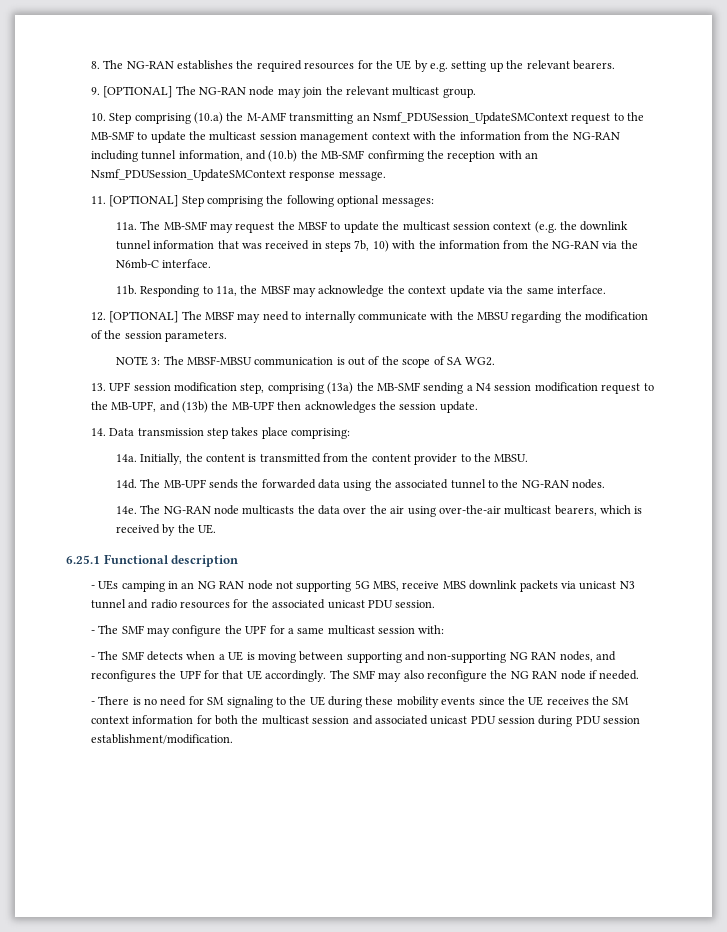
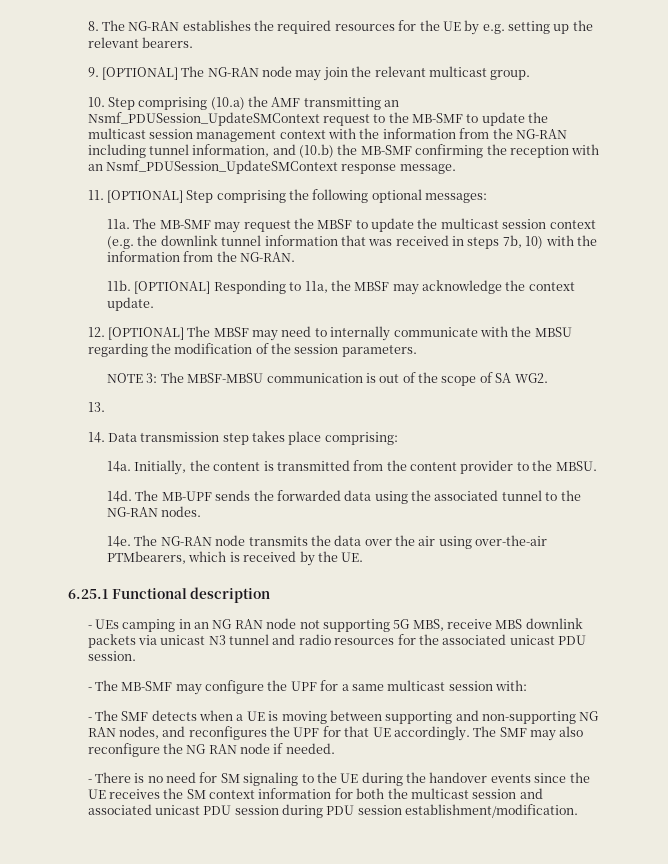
[246,112,286,121] M-AMF -> [271,97,301,107] AMF
[552,240,638,249] [115,259,212,269] NG-RAN via the N6mb-C interface. -> [240,252,296,262] NG-RAN.
(137, 290) none -> [134,281,211,294] [OPTIONAL]
[449,285,607,297] update via the same interface. -> [107,297,155,311] update.
[109,382,654,394] [90,401,478,413] UPF session modification step, comprising (13a) the MB-SMF sending a N4 session modification request to the MB-UPF, and (13b) the MB-UPF then acknowledges the session update. -> (105, 407) none
[242,505,295,515] multicasts -> [248,536,308,546] transmits
[504,505,597,516] multicast bearers, -> [107,551,187,564] PTMbearers,
[121,625,144,634] SMF -> [121,681,173,691] MB-SMF
[365,696,439,708] these mobility -> [406,772,488,783] the handover

